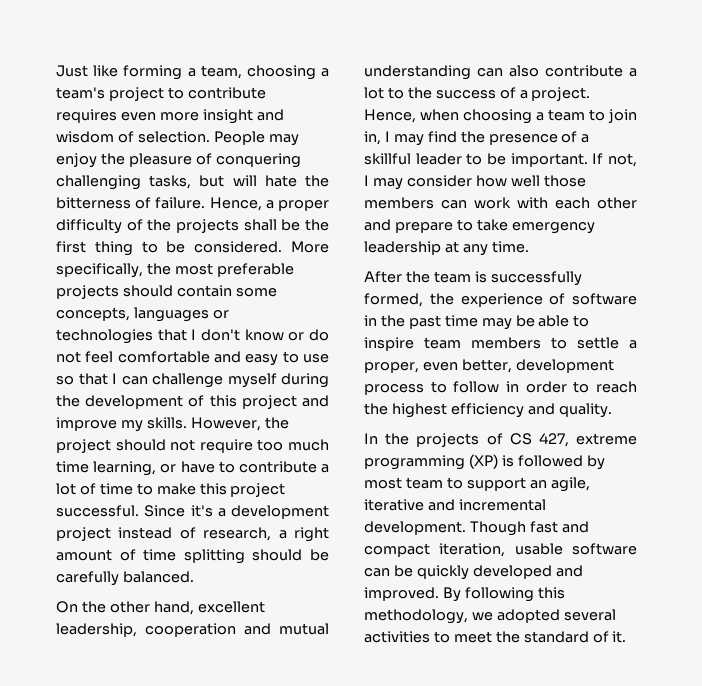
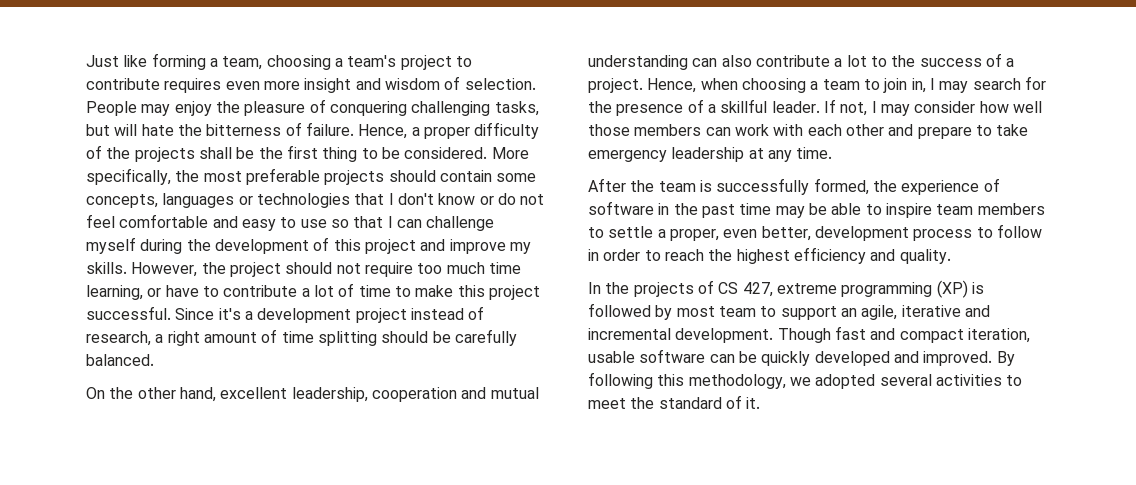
[427,131,457,143] find -> [972,76,1046,90] search for
[415,153,588,167] leader to be important. -> [771,101,820,113] leader.

